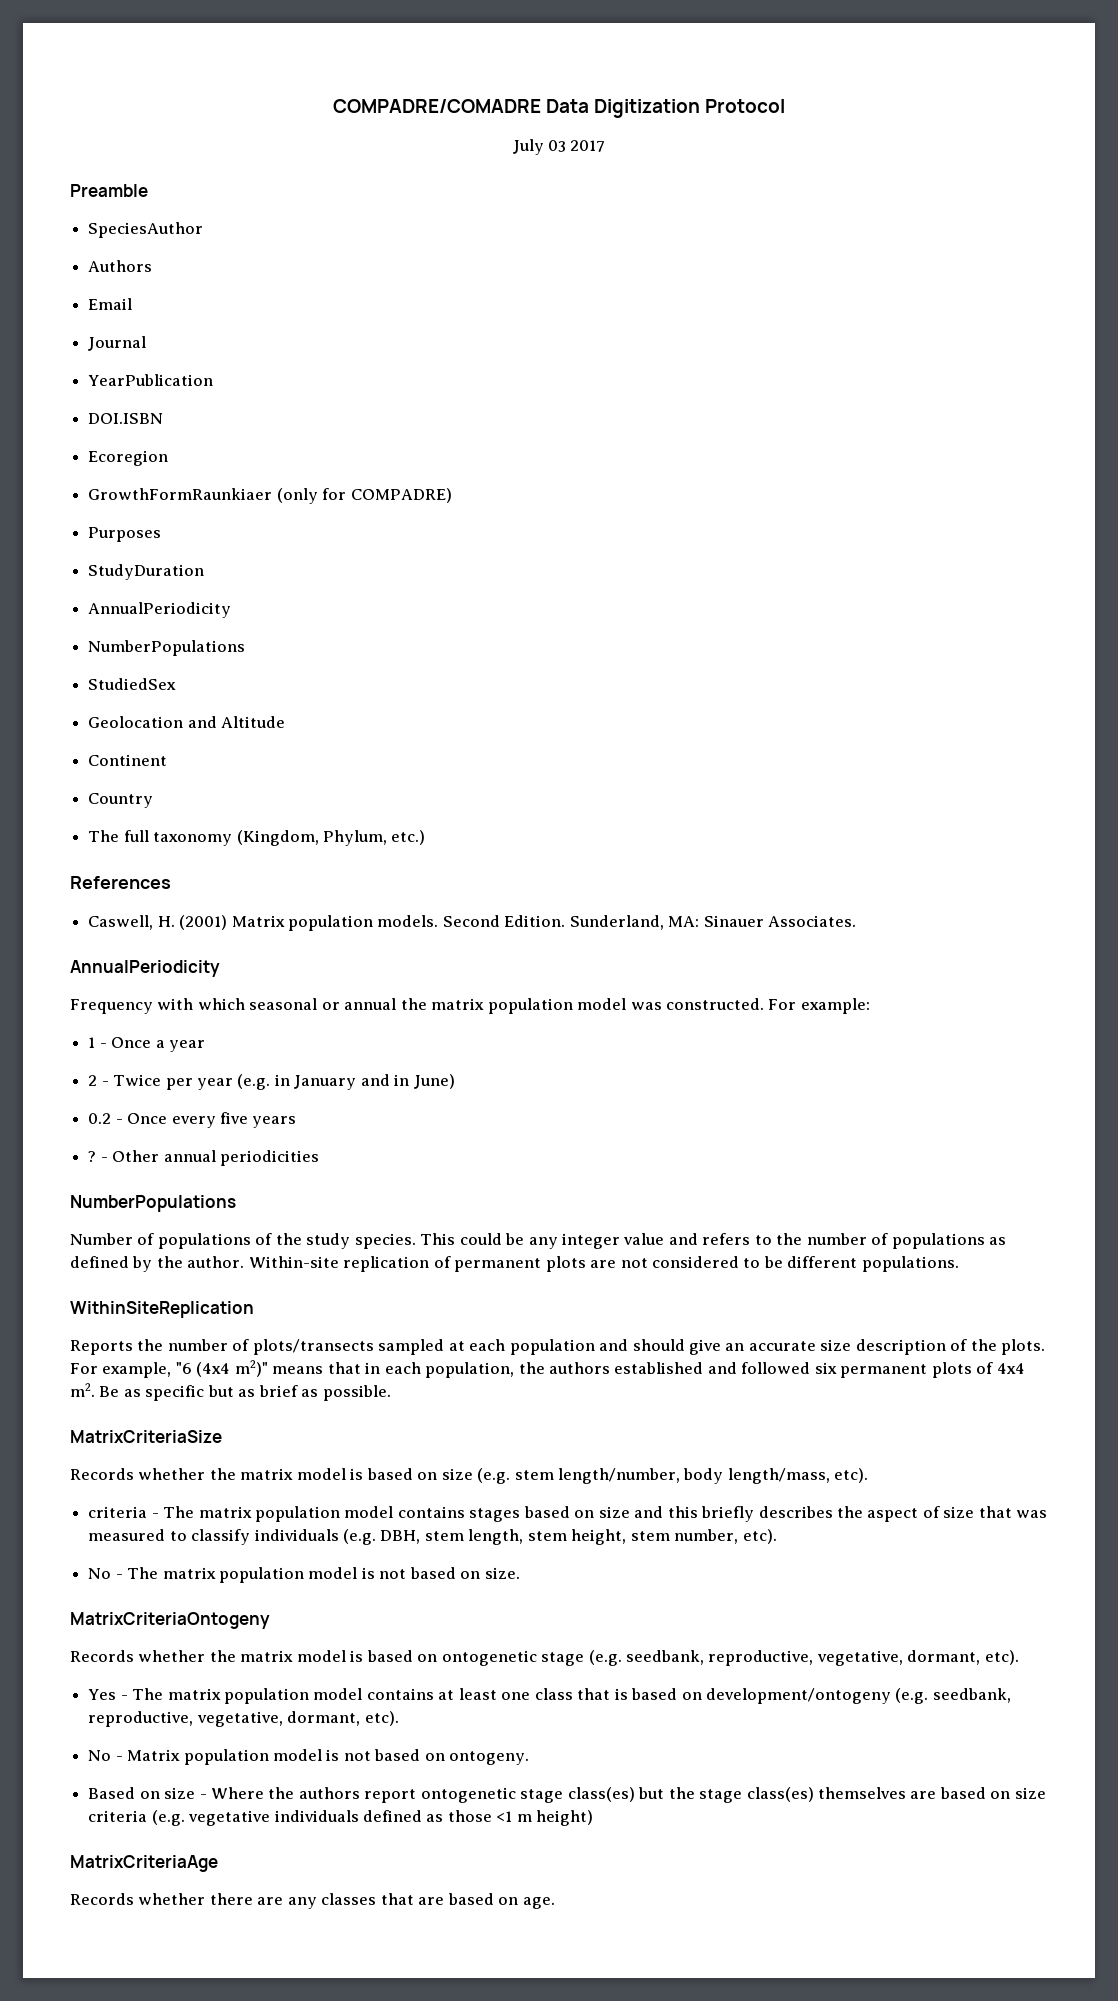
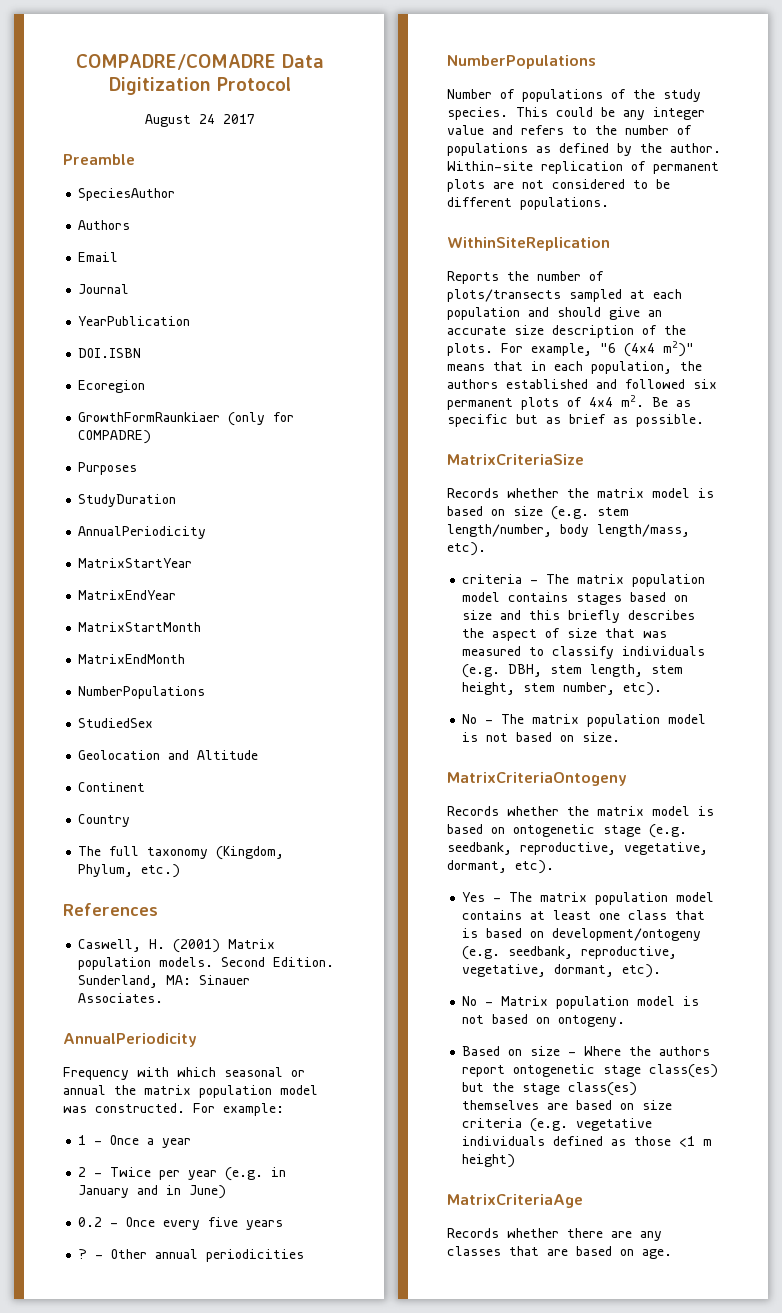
[512,139,566,155] July 03 -> [145,114,215,127] August 24
(232, 610) none -> [78,558,193,568] [78,590,177,600] [78,622,202,632] [78,654,186,664] // MatrixStartYear // MatrixEndYear // MatrixStartMonth // MatrixEndMonth

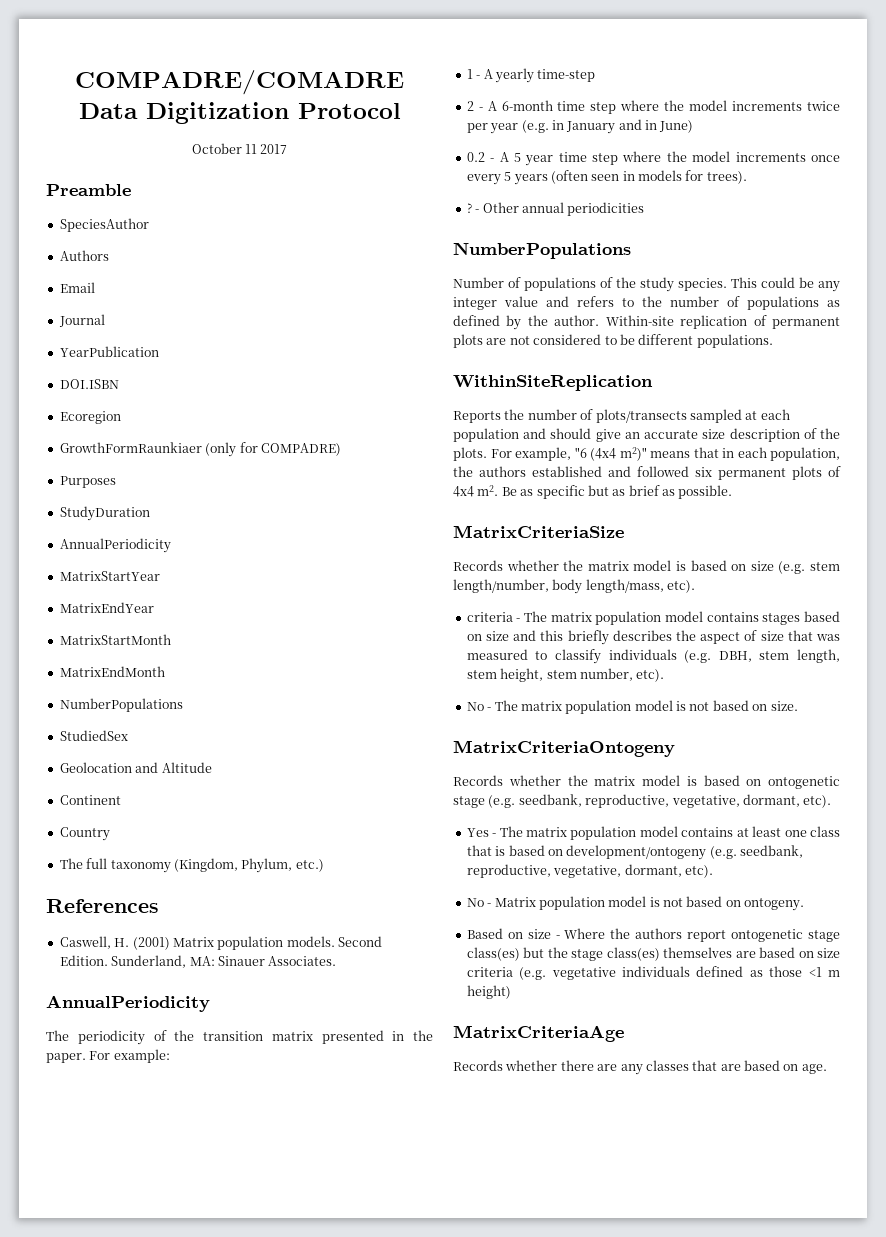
[145,114,215,127] August 24 -> [191,143,257,154] October 11
[63,1067,305,1080] [63,1085,318,1098] [63,1103,185,1113] Frequency with which seasonal or annual the matrix population model was constructed. -> [46,1030,433,1045] [46,1053,86,1063] The periodicity of the transition matrix presented in the paper.
[110,1135,192,1148] Once a year -> [483,68,596,83] A yearly time-step
[110,1167,152,1177] Twice -> [487,100,840,114] A 6-month time step where the model increments twice
[126,1217,284,1230] Once every five years -> [499,151,840,166] [466,170,747,185] A 5 year time step where the model increments once every 5 years (often seen in models for trees).

